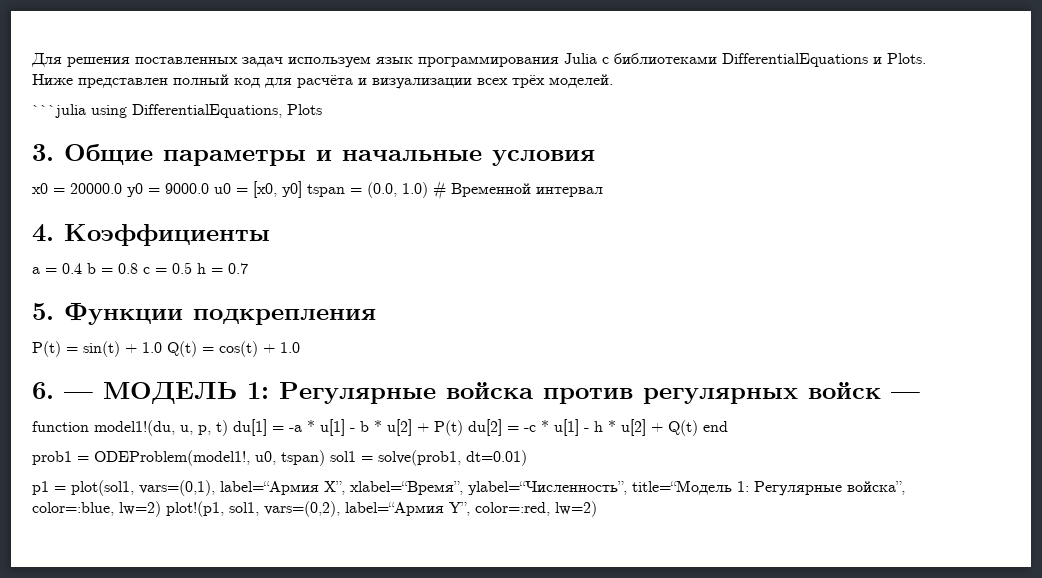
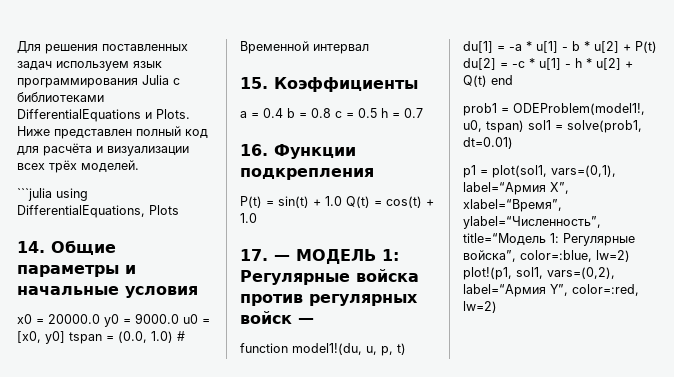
[32,144,54,161] 3. -> [17,241,45,253] 14.
[32,224,54,242] 4. -> [240,77,268,89] 15.
[32,303,54,320] 5. -> [240,144,268,156] 16.
[32,382,54,399] 6. -> [240,249,268,261] 17.

